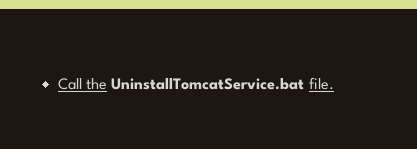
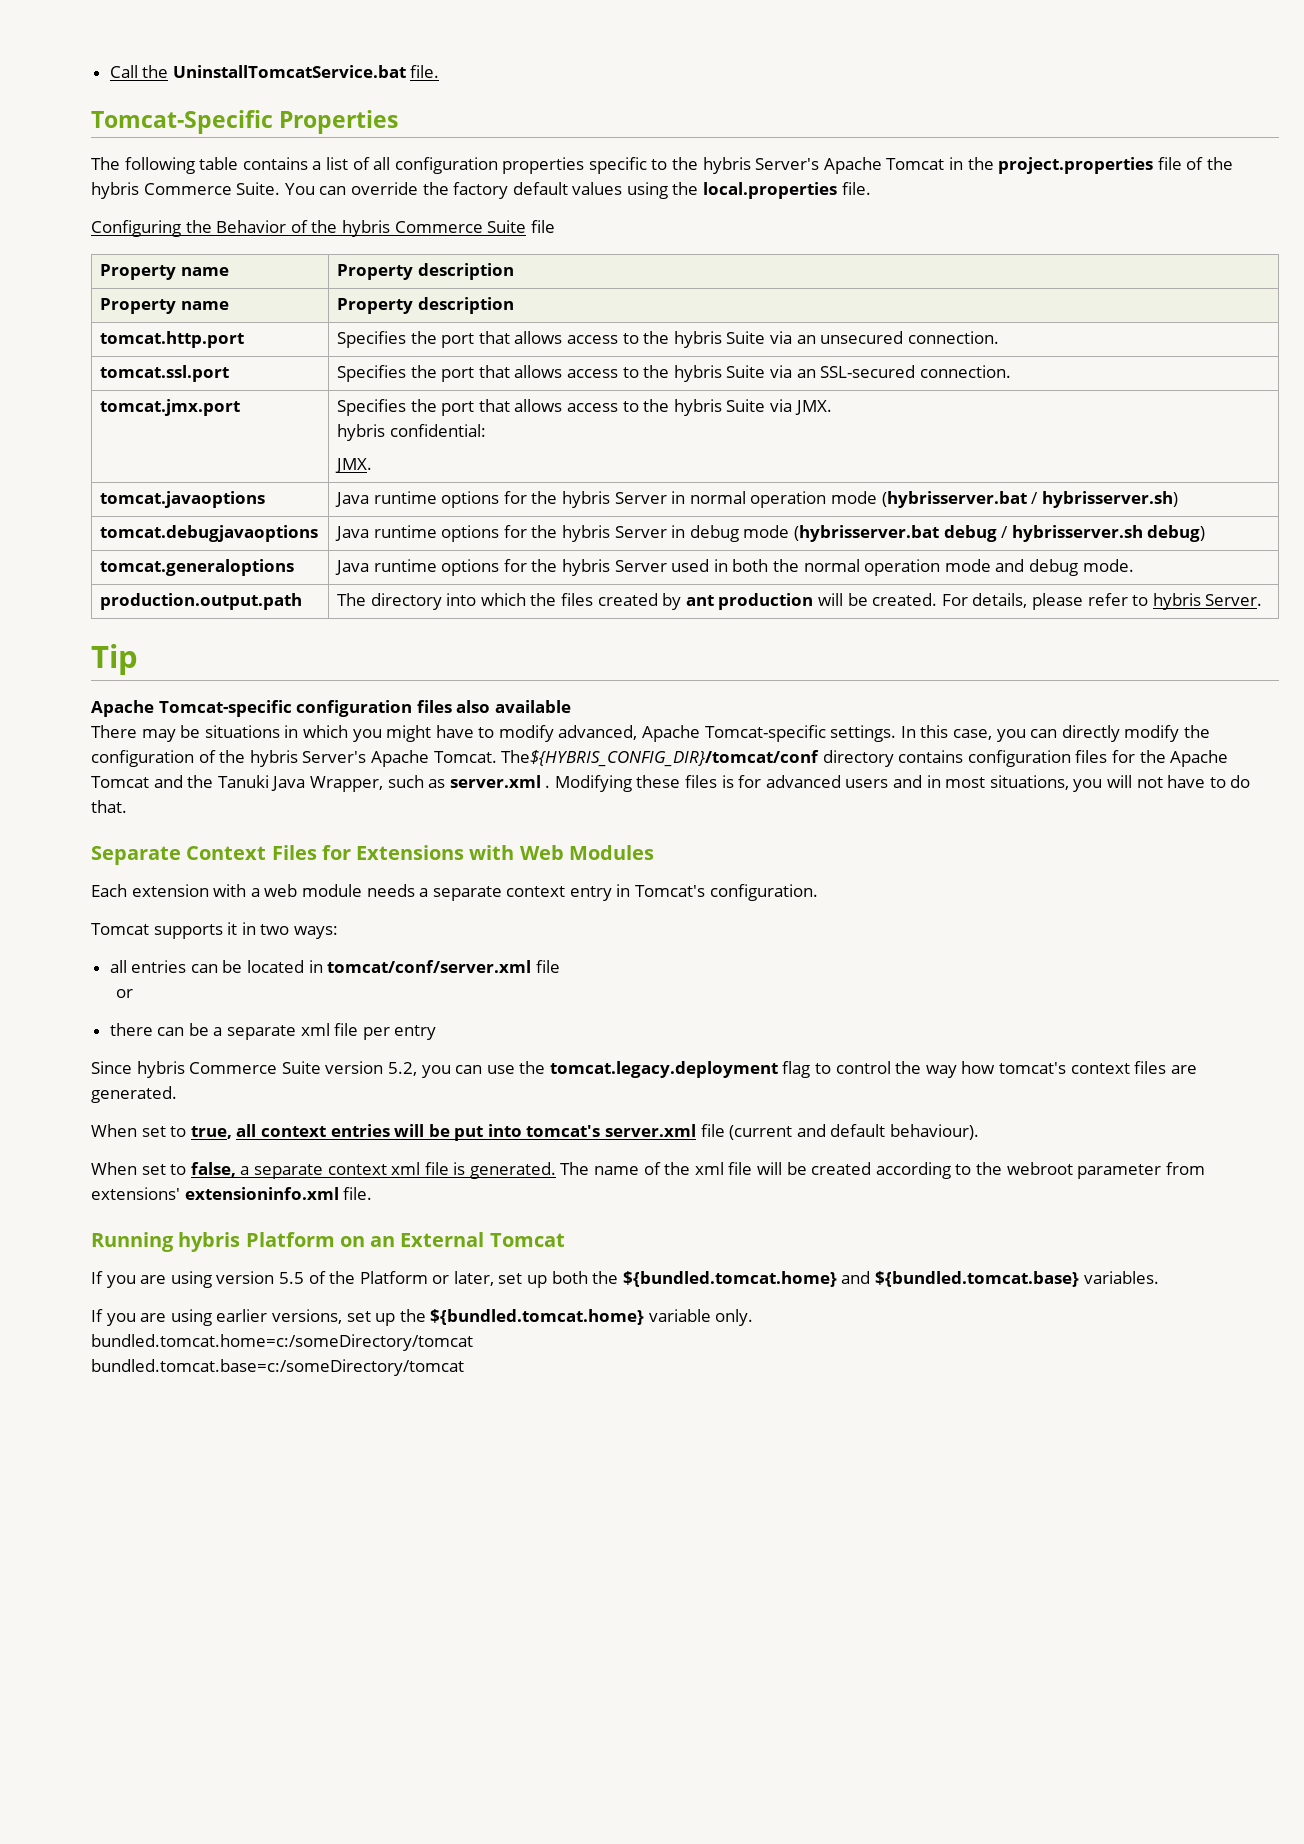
(334, 83) none -> [91,110,399,134] [91,157,1233,174] [91,182,871,199] [91,220,555,237] [100,264,229,280] [337,263,514,280] [100,298,229,314] [337,297,514,314] [100,331,245,348] [337,331,999,348] [100,365,230,382] [337,365,1011,382] [100,399,241,416] [337,399,832,416] [337,424,486,441] [335,458,373,473] [100,491,266,508] [335,491,1178,508] [100,525,319,542] [335,525,1206,542] [100,559,295,576] [335,559,1134,576] [100,593,303,610] [337,593,1263,610] [91,644,138,675] [91,700,571,717] [91,725,1210,742] [91,750,1229,767] [91,775,1251,792] [91,800,127,813] [91,845,654,865] [91,884,818,901] [91,922,338,939] [109,960,560,973] [116,989,134,998] [109,1023,437,1040] [91,1061,1197,1078] [91,1086,177,1103] [91,1124,980,1141] [91,1162,1205,1179] [91,1187,373,1200] [91,1232,565,1252] [91,1271,1159,1288] [91,1309,754,1326] [91,1334,473,1351] [91,1359,464,1376] // Tomcat-Specific Properties // The following table contains a list of all configuration properties specific to the hybris Server's Apache Tomcat in the project.properties file of the hybris Commerce Suite. You can override the factory default values using the local.properties file. // Configuring the Behavior of the hybris Commerce Suite file // Property name | Property description // Property name | Property description // tomcat.http.port | Specifies the port that allows access to the hybris Suite via an unsecured connection. // tomcat.ssl.port | Specifies the port that allows access to the hybris Suite via an SSL-secured connection. // tomcat.jmx.port | Specifies the port that allows access to the hybris Suite via JMX. // hybris confidential: // JMX. // tomcat.javaoptions | Java runtime options for the hybris Server in normal operation mode (hybrisserver.bat / hybrisserver.sh) // tomcat.debugjavaoptions | Java runtime options for the hybris Server in debug mode (hybrisserver.bat debug / hybrisserver.sh debug) // tomcat.generaloptions | Java runtime options for the hybris Server used in both the normal operation mode and debug mode. // production.output.path | The directory into which the files created by ant production will be created. For details, please refer to hybris Server. // Tip // Apache Tomcat-specific configuration files also available // There may be situations in which you might have to modify advanced, Apache Tomcat-specific settings. In this case, you can directly modify the configuration of the hybris Server's Apache Tomcat. The${HYBRIS_CONFIG_DIR}/tomcat/conf directory contains configuration files for the Apache Tomcat and the Tanuki Java Wrapper, such as server.xml . Modifying these files is for advanced users and in most situations, you will not have to do that. // Separate Context Files for Extensions with Web Modules // Each extension with a web module needs a separate context entry in Tomcat's configuration. // Tomcat supports it in two ways: // all entries can be located in tomcat/conf/server.xml file // or // there can be a separate xml file per entry // Since hybris Commerce Suite version 5.2, you can use the tomcat.legacy.deployment flag to control the way how tomcat's context files are generated. // When set to true, all context entries will be put into tomcat's server.xml file (current and default behaviour). // When set to false, a separate context xml file is generated. The name of the xml file will be created according to the webroot parameter from extensions' extensioninfo.xml file. // Running hybris Platform on an External Tomcat // If you are using version 5.5 of the Platform or later, set up both the ${bundled.tomcat.home} and ${bundled.tomcat.base} variables. // If you are using earlier versions, set up the ${bundled.tomcat.home} variable only. // bundled.tomcat.home=c:/someDirectory/tomcat // bundled.tomcat.base=c:/someDirectory/tomcat

